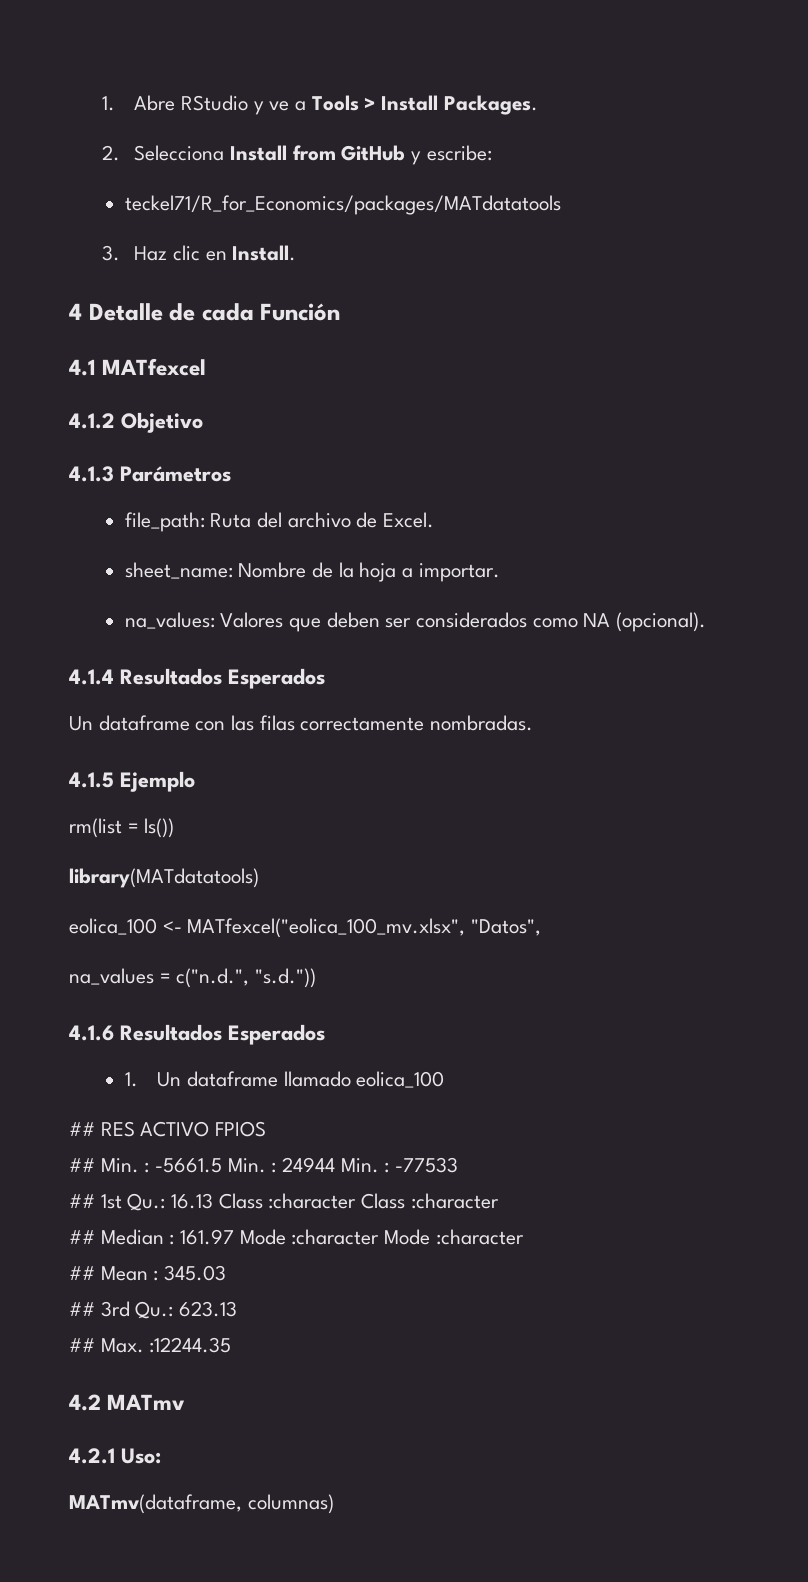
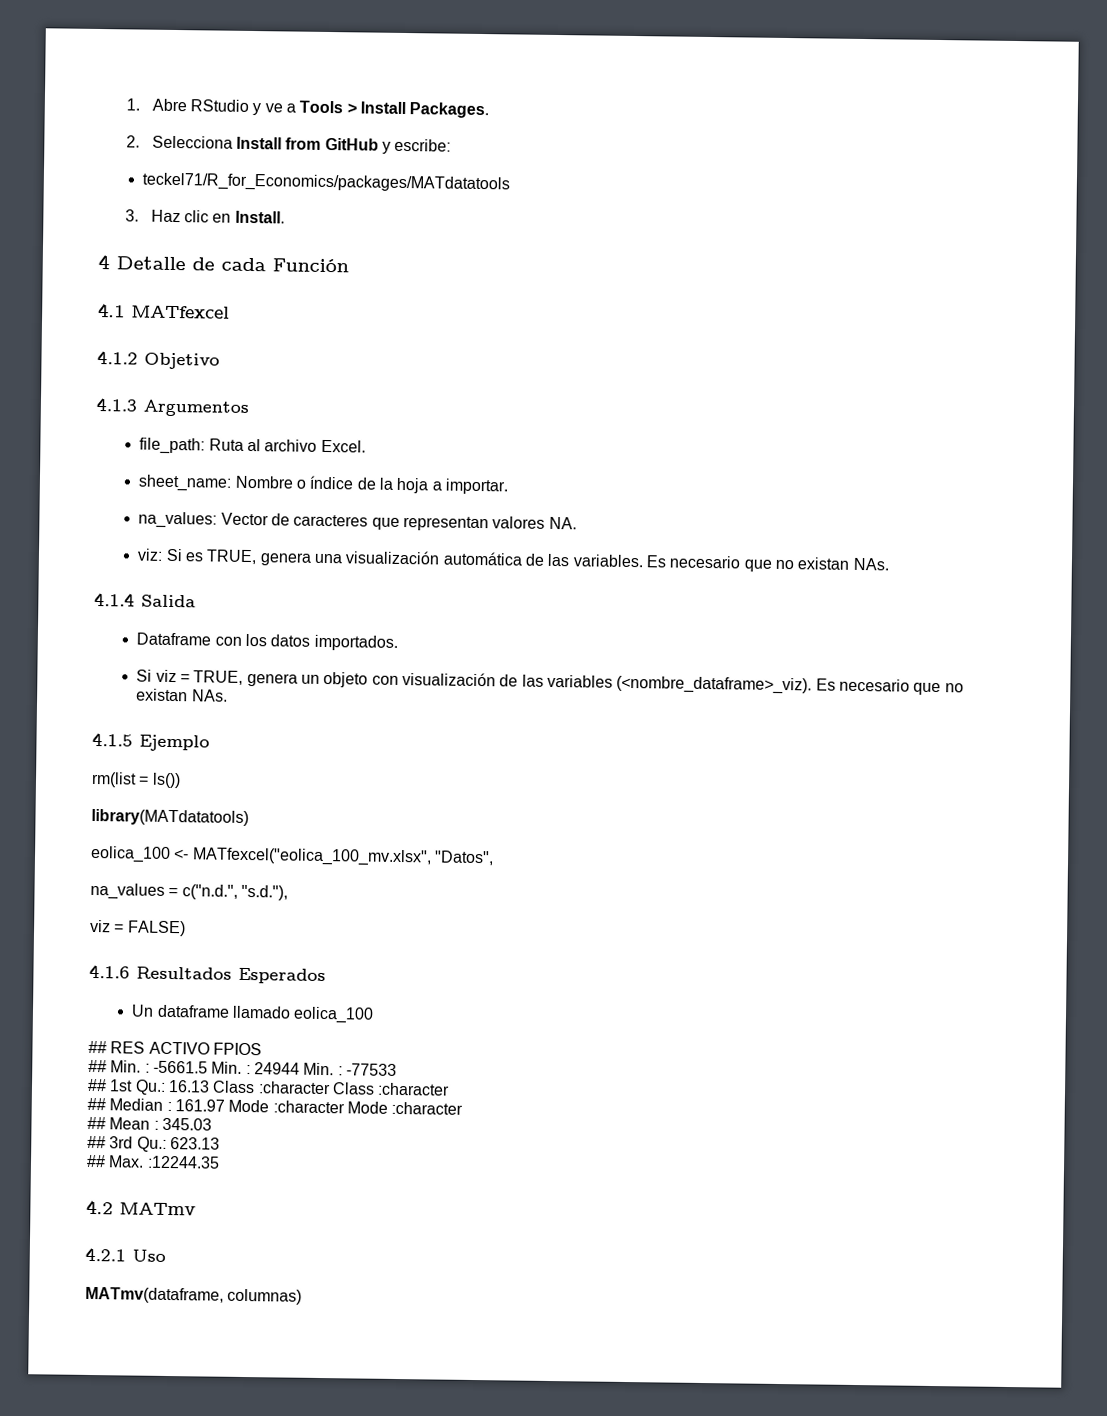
[120,466,231,482] Parámetros -> [143,399,249,417] Argumentos
[257,512,378,528] del archivo de -> [247,438,318,452] al archivo
(307, 570) none -> [296,475,355,490] o índice
[220,612,707,632] [69,668,325,689] [69,715,534,731] Valores que deben ser considerados como NA (opcional). // 4.1.4 Resultados Esperados // Un dataframe con las filas correctamente nombradas. -> [220,512,577,532] [137,548,889,572] [94,592,196,608] [136,632,398,651] [136,669,964,696] [136,688,228,702] Vector de caracteres que representan valores NA. // viz: Si es TRUE, genera una visualización automática de las variables. Es necesario que no existan NAs. // 4.1.4 Salida // Dataframe con los datos importados. // Si viz = TRUE, genera un objeto con visualización de las variables (<nombre_dataframe>_viz). Es necesario que no existan NAs.
[255,968,317,988] "s.d.")) -> [240,884,288,901] [90,919,186,937] "s.d."), // viz = FALSE)
[124,1072,138,1087] 1. -> (326, 976) none
[121,1448,161,1464] Uso: -> [132,1249,166,1262] Uso

